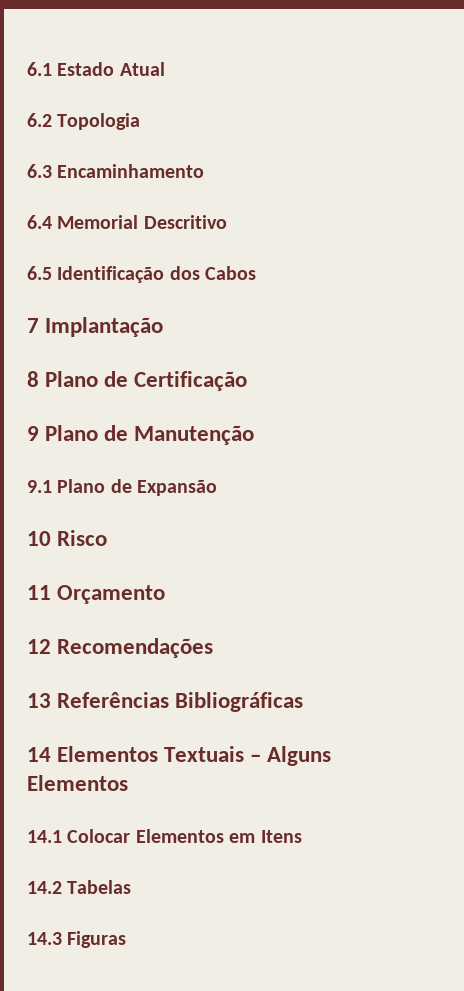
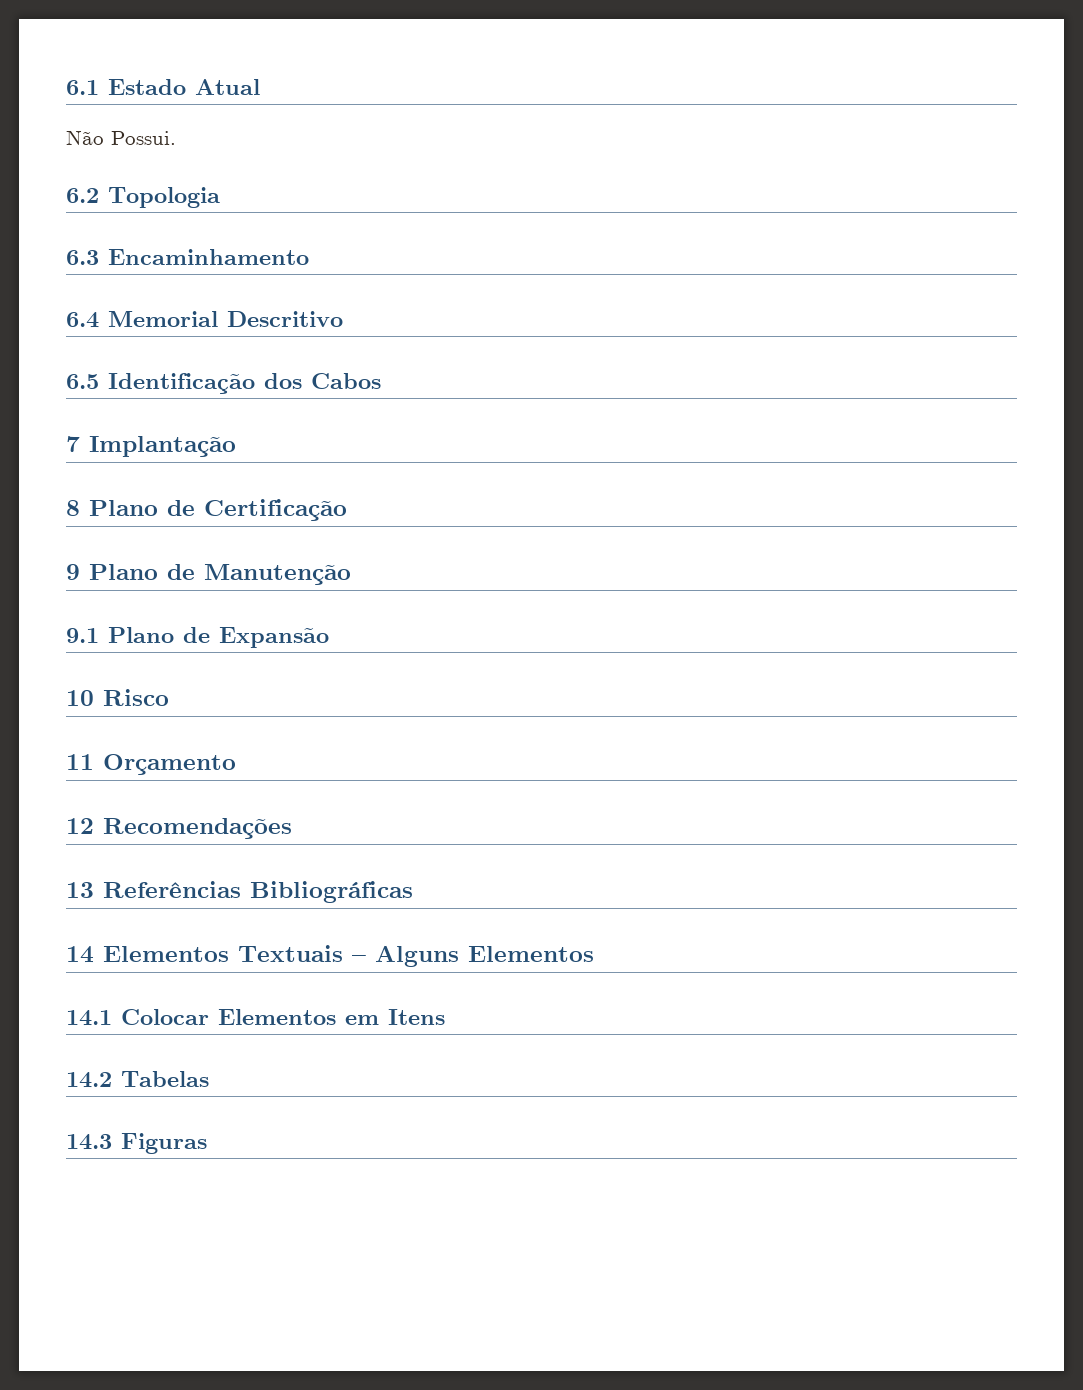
(165, 69) none -> [66,130,176,145] // Não Possui.

